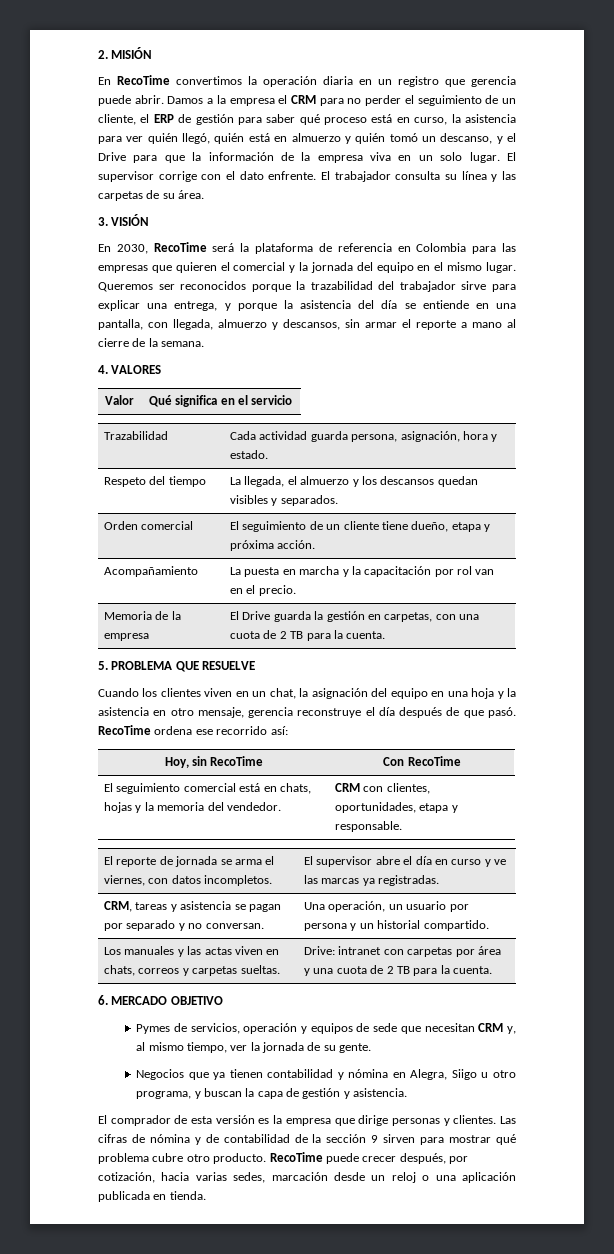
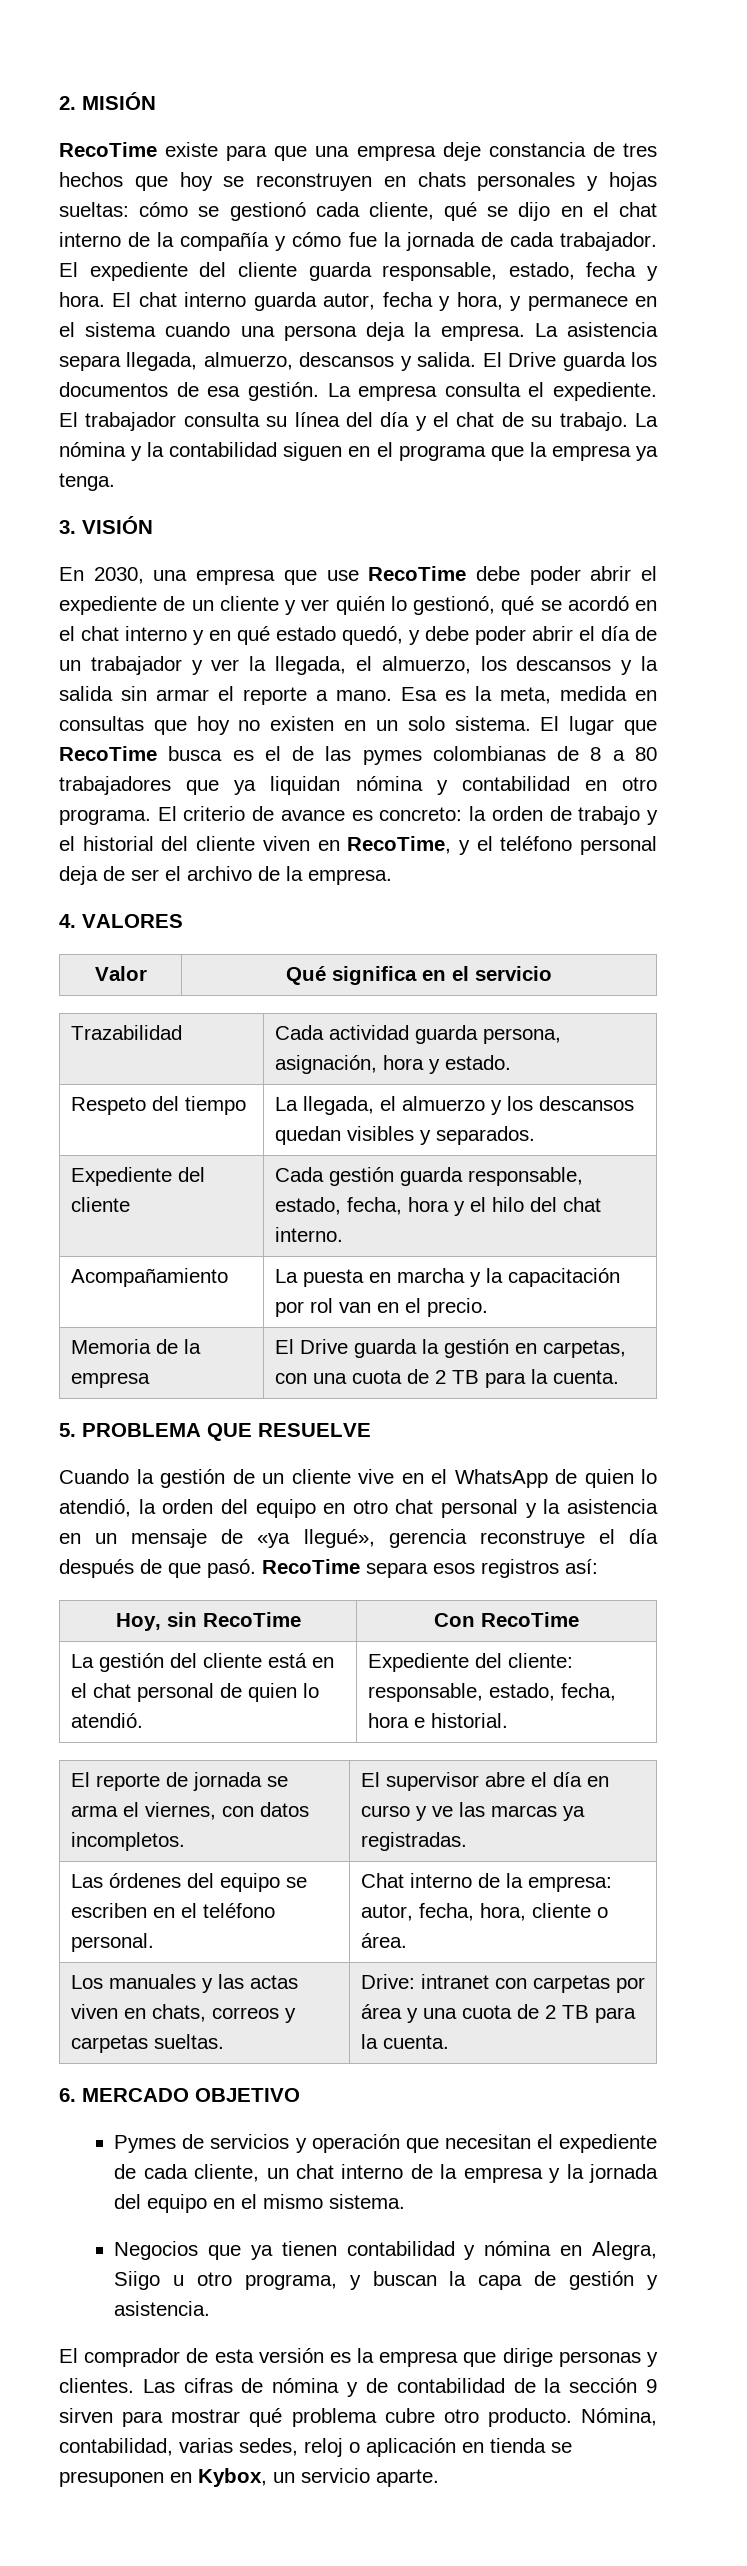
[98,75,516,87] [98,95,516,106] [98,114,516,125] [98,133,516,144] [98,152,516,163] [98,171,317,182] En RecoTime convertimos la operación diaria en un registro que gerencia puede abrir. Damos a la empresa el CRM para no perder el seguimiento de un cliente, el ERP de gestión para saber qué proceso está en curso, la asistencia para ver quién llegó, quién está en almuerzo y quién tomó un descanso, y el Drive para que la información de la empresa viva en un solo lugar. El supervisor corrige con el dato enfrente. -> [59,142,657,161] [59,172,657,191] [59,202,657,221] [59,232,657,251] [59,262,658,281] [59,292,657,311] [59,322,658,341] [59,352,658,371] [59,382,657,401] RecoTime existe para que una empresa deje constancia de tres hechos que hoy se reconstruyen en chats personales y hojas sueltas: cómo se gestionó cada cliente, qué se dijo en el chat interno de la compañía y cómo fue la jornada de cada trabajador. El expediente del cliente guarda responsable, estado, fecha y hora. El chat interno guarda autor, fecha y hora, y permanece en el sistema cuando una persona deja la empresa. La asistencia separa llegada, almuerzo, descansos y salida. El Drive guarda los documentos de esa gestión. La empresa consulta el expediente.
[491,171,516,182] [98,190,205,201] [98,214,150,226] [98,242,516,254] [98,262,516,273] [98,281,516,292] [98,300,516,311] [98,319,340,330] y las carpetas de su área. // 3. VISIÓN // En 2030, RecoTime será la plataforma de referencia en Colombia para las empresas que quieren el comercial y la jornada del equipo en el mismo lugar. Queremos ser reconocidos porque la trazabilidad del trabajador sirve para explicar una entrega, y porque la asistencia del día se entiende en una pantalla, con llegada, almuerzo y descansos, -> [345,412,658,431] [59,442,658,461] [59,473,115,491] [59,516,153,534] [59,566,657,585] [59,596,657,615] [59,626,657,645] [59,656,658,675] [59,686,113,701] del día y el chat de su trabajo. La nómina y la contabilidad siguen en el programa que la empresa ya tenga. // 3. VISIÓN // En 2030, una empresa que use RecoTime debe poder abrir el expediente de un cliente y ver quién lo gestionó, qué se acordó en el chat interno y en qué estado quedó, y debe poder abrir el día de un trabajador y ver la llegada, el almuerzo, los descansos y la salida
[472,319,516,328] [98,338,205,347] mano al cierre de la semana. -> [336,686,657,704] [59,716,657,735] [59,746,657,765] [59,776,657,795] [59,806,659,825] [59,836,657,855] [59,866,392,885] mano. Esa es la meta, medida en consultas que hoy no existen en un solo sistema. El lugar que RecoTime busca es el de las pymes colombianas de 8 a 80 trabajadores que ya liquidan nómina y contabilidad en otro programa. El criterio de avance es concreto: la orden de trabajo y el historial del cliente viven en RecoTime, y el teléfono personal deja de ser el archivo de la empresa.
[104,521,194,530] [230,521,491,532] [230,540,316,551] Orden comercial | El seguimiento de un cliente tiene dueño, etapa y próxima acción. -> [70,1167,205,1186] [70,1197,130,1212] [274,1167,583,1186] [274,1197,601,1216] [274,1227,343,1242] Expediente del cliente | Cada gestión guarda responsable, estado, fecha, hora y el hilo del chat interno.
[142,688,516,699] [98,707,244,718] los clientes viven en un chat, la asignación del equipo en una hoja y la asistencia en otro mensaje, -> [136,1469,657,1488] [59,1499,658,1518] [59,1529,375,1548] la gestión de un cliente vive en el WhatsApp de quien lo atendió, la orden del equipo en otro chat personal y la asistencia en un mensaje de «ya llegué»,
[154,726,268,735] ordena ese recorrido -> [366,1559,559,1578] separa esos registros
[104,783,311,794] [104,802,281,813] [335,783,430,794] [335,802,458,813] [335,821,403,832] El seguimiento comercial está en chats, hojas y la memoria del vendedor. | CRM con clientes, oportunidades, etapa y responsable. -> [70,1653,334,1672] [70,1683,319,1702] [70,1713,143,1728] [367,1653,573,1672] [367,1683,616,1702] [367,1713,508,1728] La gestión del cliente está en el chat personal de quien lo atendió. | Expediente del cliente: responsable, estado, fecha, hora e historial.
[104,901,281,912] [104,920,264,931] [304,901,469,912] [304,920,489,931] CRM, tareas y asistencia se pagan por separado y no conversan. | Una operación, un usuario por persona y un historial compartido. -> [70,1873,307,1892] [70,1903,275,1918] [70,1933,154,1952] [360,1873,612,1892] [360,1903,608,1921] [360,1933,407,1948] Las órdenes del equipo se escriben en el teléfono personal. | Chat interno de la empresa: autor, fecha, hora, cliente o área.
[190,1023,517,1034] [136,1042,372,1053] servicios, operación y equipos de sede que necesitan CRM y, al mismo tiempo, ver la jornada de su gente. -> [210,2134,658,2153] [114,2164,659,2183] [114,2194,406,2213] servicios y operación que necesitan el expediente de cada cliente, un chat interno de la empresa y la jornada del equipo en el mismo sistema.
[269,1152,468,1164] [98,1172,516,1183] [98,1191,206,1202] RecoTime puede crecer después, por cotización, hacia varias sedes, marcación desde un reloj o una aplicación publicada en tienda. -> [581,2408,657,2426] [59,2438,572,2457] [59,2468,439,2487] Nómina, contabilidad, varias sedes, reloj o aplicación en tienda se presuponen en Kybox, un servicio aparte.

